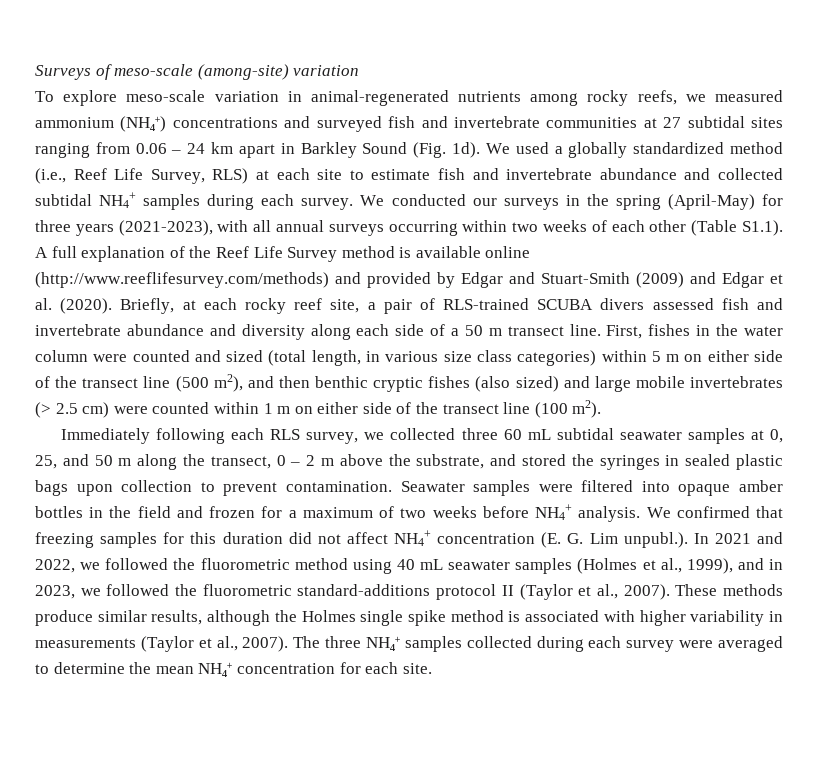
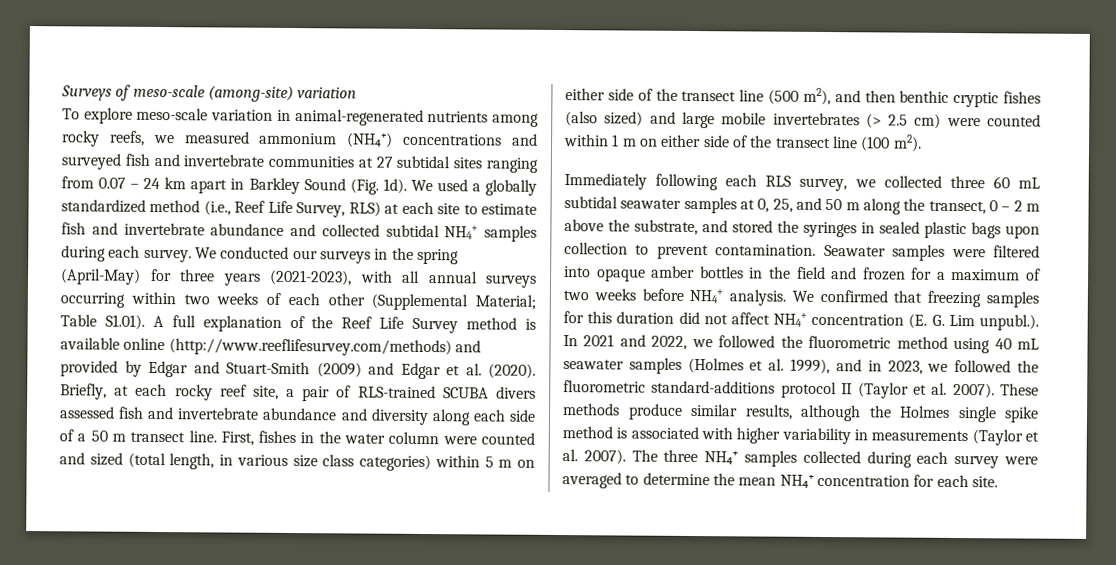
[135,143,167,154] 0.06 -> [98,177,127,189] 0.07
[691,220,783,236] (Table S1.1). -> [371,293,536,311] [60,314,145,330] (Supplemental Material; Table S1.01).
[660,558,682,573] al., -> [768,358,785,371] al.
[596,584,618,599] al., -> [931,382,948,395] al.
[216,636,238,651] al., -> [562,449,578,462] al.

